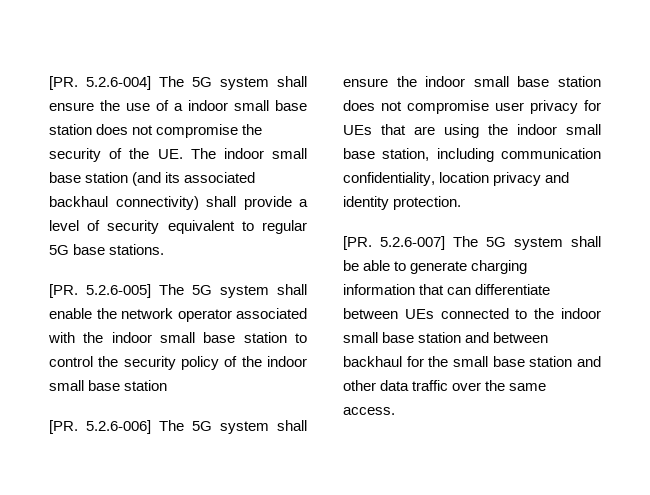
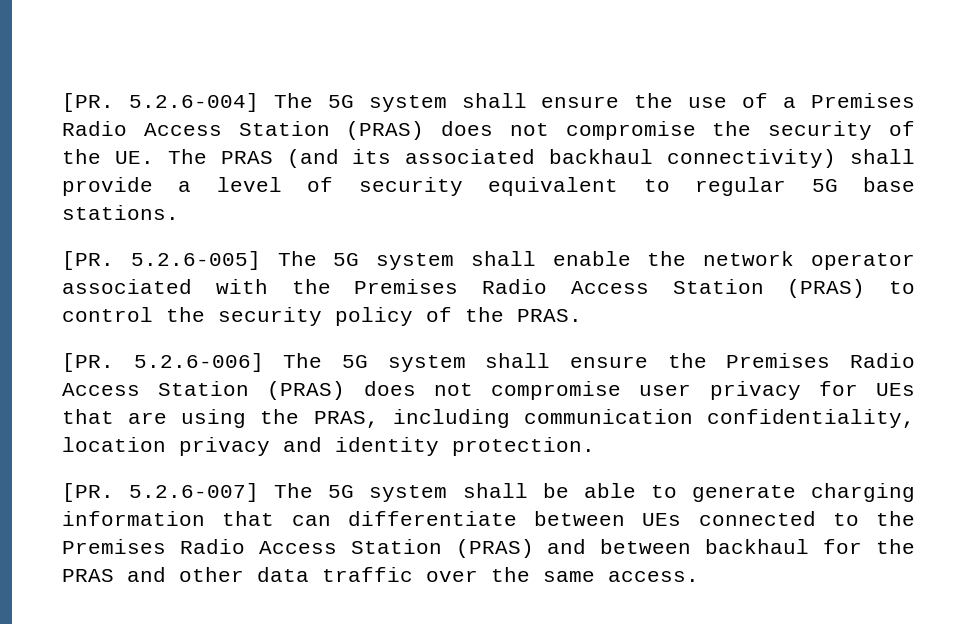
[188,100,307,111] [49,124,92,135] indoor small base station -> [810,93,915,108] [62,121,425,140] Premises Radio Access Station (PRAS)
[223,148,307,159] [49,172,129,183] indoor small base station -> [220,151,273,164] PRAS
[111,332,287,343] indoor small base station -> [354,279,866,298] Premises Radio Access Station (PRAS)
[267,356,308,367] [49,380,168,391] indoor small base station -> [517,309,582,322] PRAS.
[425,76,601,87] indoor small base station -> [726,353,915,368] [62,381,346,400] Premises Radio Access Station (PRAS)
[517,124,601,135] [343,148,430,161] indoor small base station, -> [313,411,379,428] PRAS,
[561,308,601,319] [343,332,462,343] indoor small base station -> [62,539,534,558] Premises Radio Access Station (PRAS)
[453,356,573,367] small base station -> [62,569,114,582] PRAS

